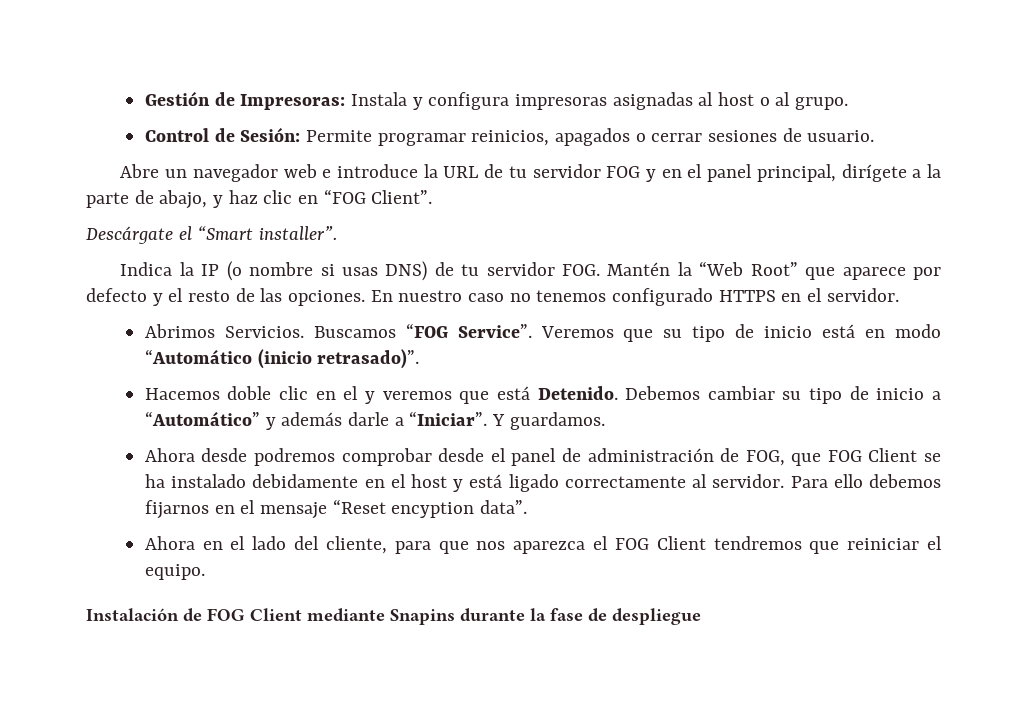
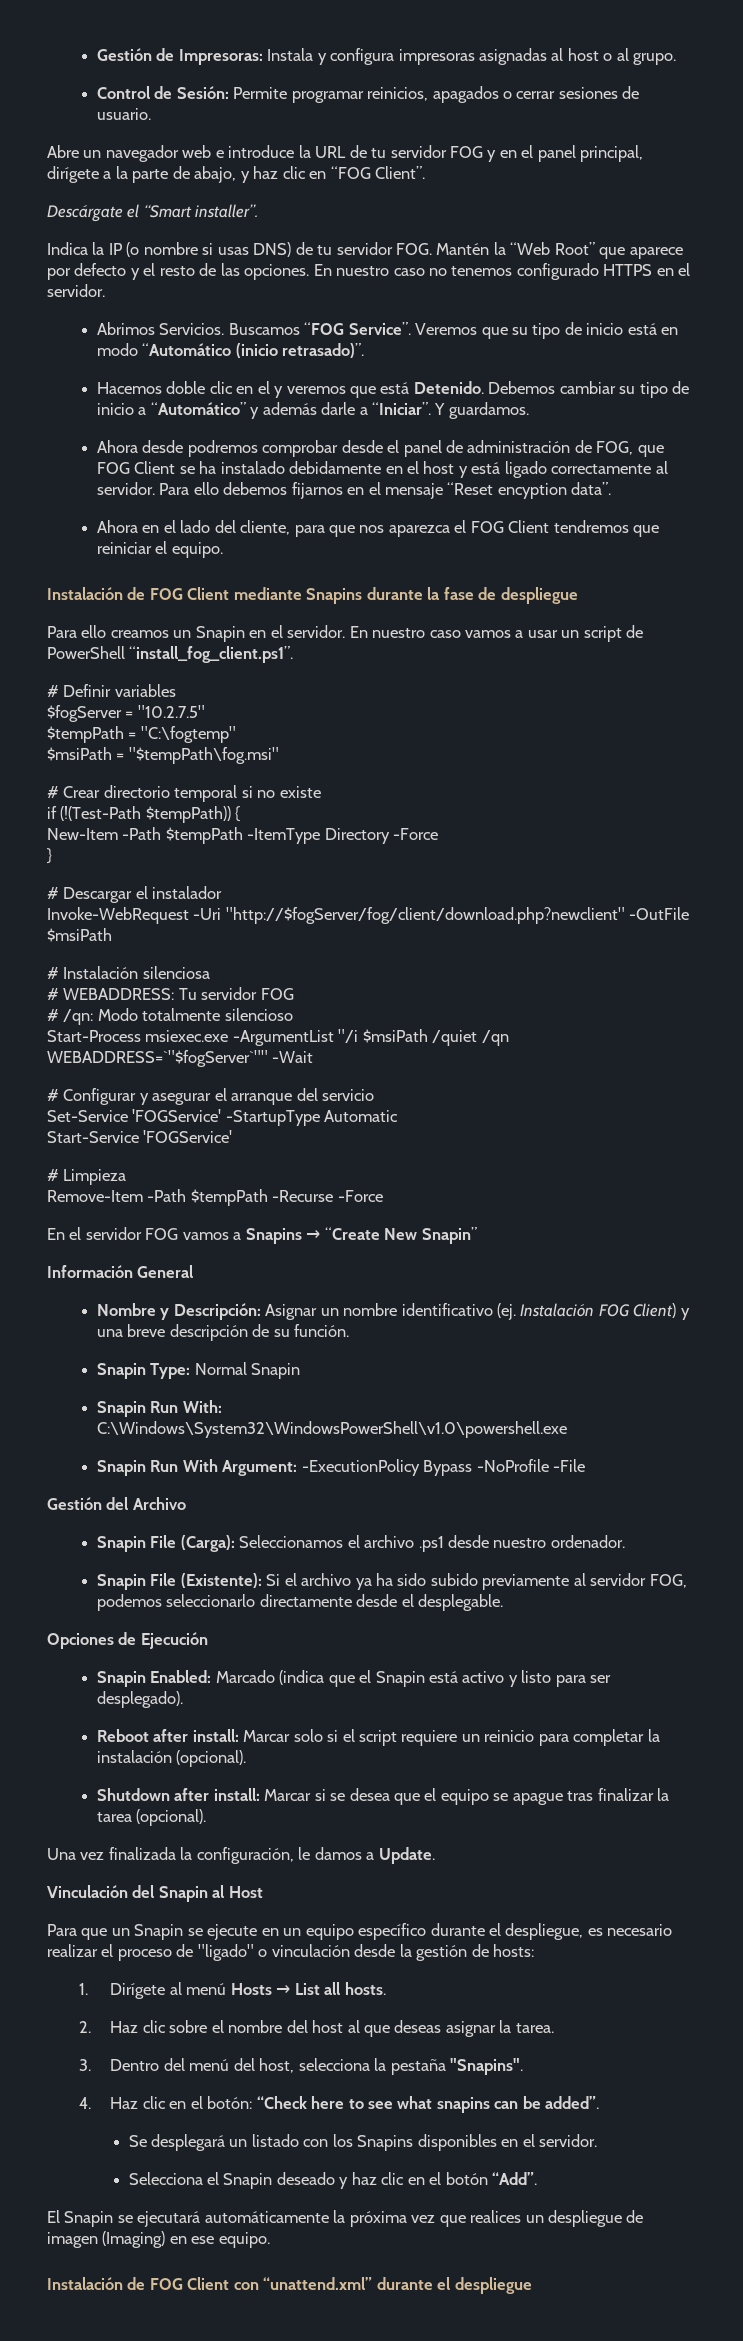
(701, 616) none -> [47,625,644,642] [47,646,294,663] [47,684,176,697] [47,705,205,722] [47,726,236,743] [47,747,279,764] [47,785,321,802] [47,806,241,823] [47,827,439,844] [47,848,52,864] [47,886,223,903] [47,907,690,924] [47,928,112,942] [47,966,210,979] [47,987,294,1000] [47,1008,293,1025] [47,1029,509,1046] [47,1050,314,1067] [47,1088,375,1105] [47,1109,399,1126] [47,1130,233,1143] [47,1169,127,1185] [47,1189,383,1206] [47,1227,477,1244] [47,1265,194,1278] [96,1303,690,1320] [96,1324,350,1341] [96,1362,301,1379] [96,1400,222,1417] [96,1421,567,1438] [96,1459,586,1476] [47,1497,186,1510] [96,1535,625,1552] [96,1573,687,1590] [96,1594,504,1611] [47,1632,208,1649] [96,1670,612,1687] [96,1691,183,1708] [96,1729,660,1746] [96,1750,247,1767] [96,1788,670,1805] [96,1809,207,1826] [47,1847,435,1864] [47,1885,263,1902] [47,1923,673,1940] [47,1944,535,1961] [78,1982,386,1999] [78,2020,554,2037] [78,2058,524,2075] [78,2096,600,2113] [128,2134,598,2151] [128,2172,538,2189] [47,2210,644,2227] [47,2231,270,2248] [47,2277,532,2294] // Para ello creamos un Snapin en el servidor. En nuestro caso vamos a usar un script de PowerShell “install_fog_client.ps1”. // # Definir variables // $fogServer = "10.2.7.5" // $tempPath = "C:\fogtemp" // $msiPath = "$tempPath\fog.msi" // # Crear directorio temporal si no existe // if (!(Test-Path $tempPath)) { // New-Item -Path $tempPath -ItemType Directory -Force // } // # Descargar el instalador // Invoke-WebRequest -Uri "http://$fogServer/fog/client/download.php?newclient" -OutFile $msiPath // # Instalación silenciosa // # WEBADDRESS: Tu servidor FOG // # /qn: Modo totalmente silencioso // Start-Process msiexec.exe -ArgumentList "/i $msiPath /quiet /qn WEBADDRESS=`"$fogServer`"" -Wait // # Configurar y asegurar el arranque del servicio // Set-Service 'FOGService' -StartupType Automatic // Start-Service 'FOGService' // # Limpieza // Remove-Item -Path $tempPath -Recurse -Force // En el servidor FOG vamos a Snapins → “Create New Snapin” // Información General // Nombre y Descripción: Asignar un nombre identificativo (ej. Instalación FOG Client) y una breve descripción de su función. // Snapin Type: Normal Snapin // Snapin Run With: C:\Windows\System32\WindowsPowerShell\v1.0\powershell.exe // Snapin Run With Argument: -ExecutionPolicy Bypass -NoProfile -File // Gestión del Archivo // Snapin File (Carga): Seleccionamos el archivo .ps1 desde nuestro ordenador. // Snapin File (Existente): Si el archivo ya ha sido subido previamente al servidor FOG, podemos seleccionarlo directamente desde el desplegable. // Opciones de Ejecución // Snapin Enabled: Marcado (indica que el Snapin está activo y listo para ser desplegado). // Reboot after install: Marcar solo si el script requiere un reinicio para completar la instalación (opcional). // Shutdown after install: Marcar si se desea que el equipo se apague tras finalizar la tarea (opcional). // Una vez finalizada la configuración, le damos a Update. // Vinculación del Snapin al Host // Para que un Snapin se ejecute en un equipo específico durante el despliegue, es necesario realizar el proceso de "ligado" o vinculación desde la gestión de hosts: // 1. Dirígete al menú Hosts → List all hosts. // 2. Haz clic sobre el nombre del host al que deseas asignar la tarea. // 3. Dentro del menú del host, selecciona la pestaña "Snapins". // 4. Haz clic en el botón: “Check here to see what snapins can be added”. // Se desplegará un listado con los Snapins disponibles en el servidor. // Selecciona el Snapin deseado y haz clic en el botón “Add”. // El Snapin se ejecutará automáticamente la próxima vez que realices un despliegue de imagen (Imaging) en ese equipo. // Instalación de FOG Client con “unattend.xml” durante el despliegue

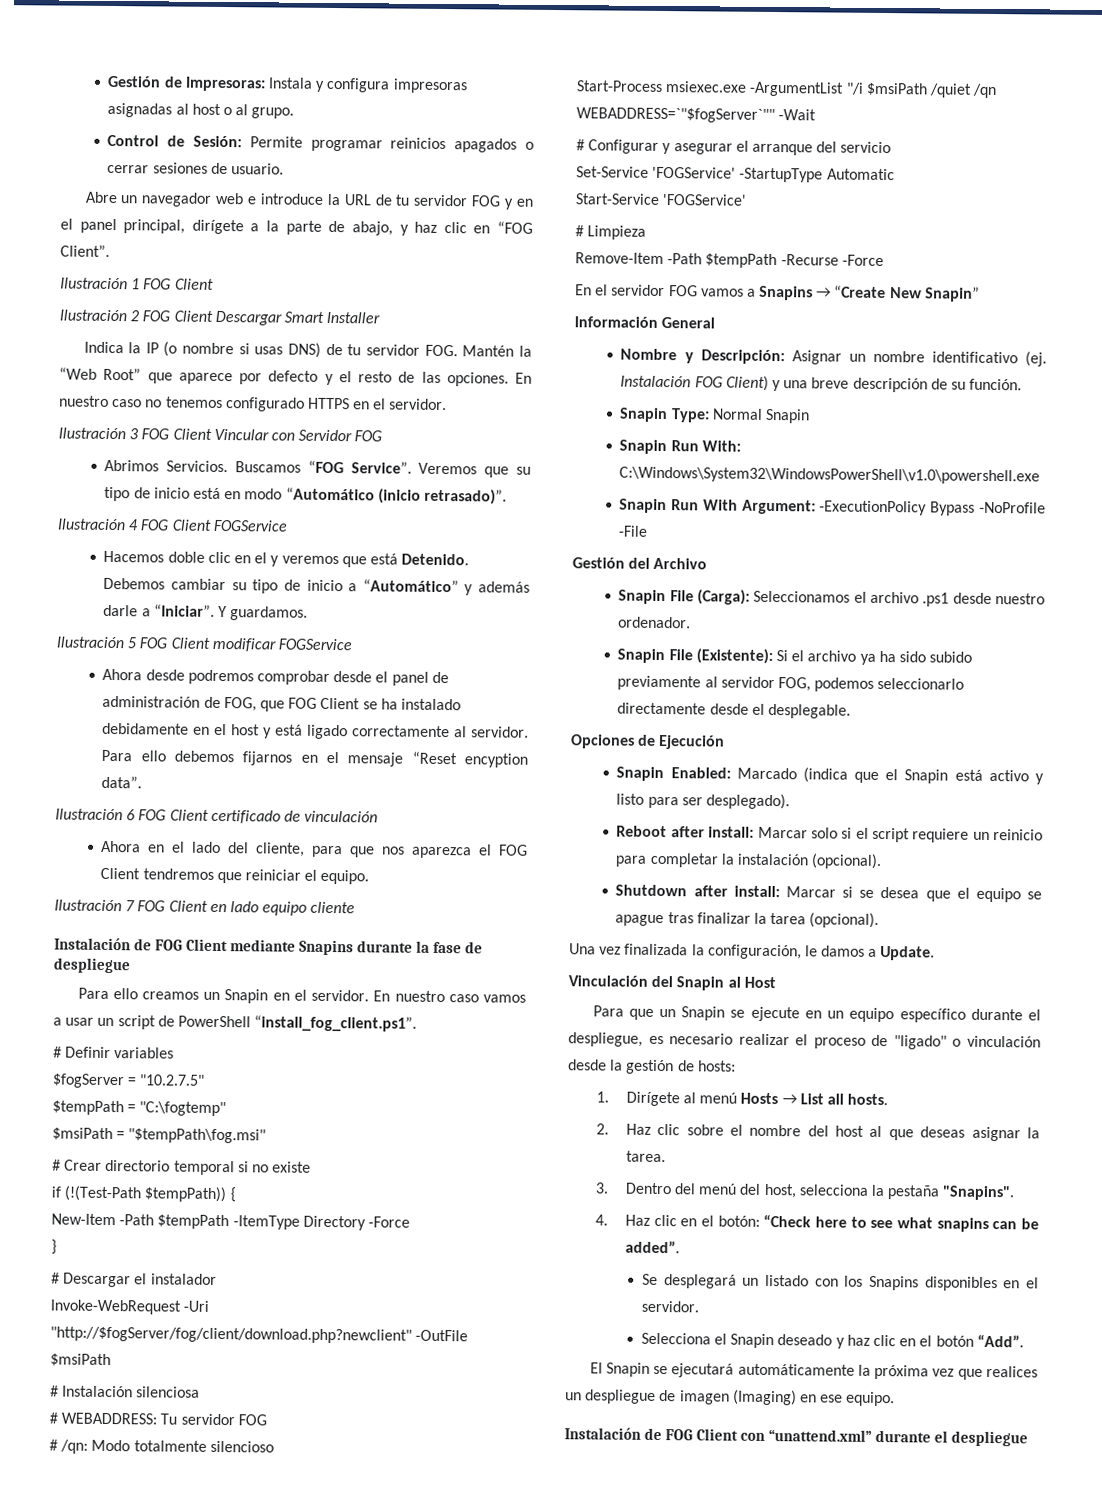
[367,87,429,101] reinicios, -> [390,137,447,150] reinicios
[47,204,259,222] Descárgate el “Smart installer”. -> [60,277,214,290] [59,309,381,326] Ilustración 1 FOG Client // Ilustración 2 FOG Client Descargar Smart Installer
(105, 290) none -> [58,427,383,442] // Ilustración 3 FOG Client Vincular con Servidor FOG
(365, 350) none -> [57,518,288,532] // Ilustración 4 FOG Client FOGService
(529, 410) none -> [56,636,352,652] // Ilustración 5 FOG Client modificar FOGService
(612, 488) none -> [55,808,379,824] // Ilustración 6 FOG Client certificado de vinculación
(223, 550) none -> [54,899,356,916] // Ilustración 7 FOG Client en lado equipo cliente

